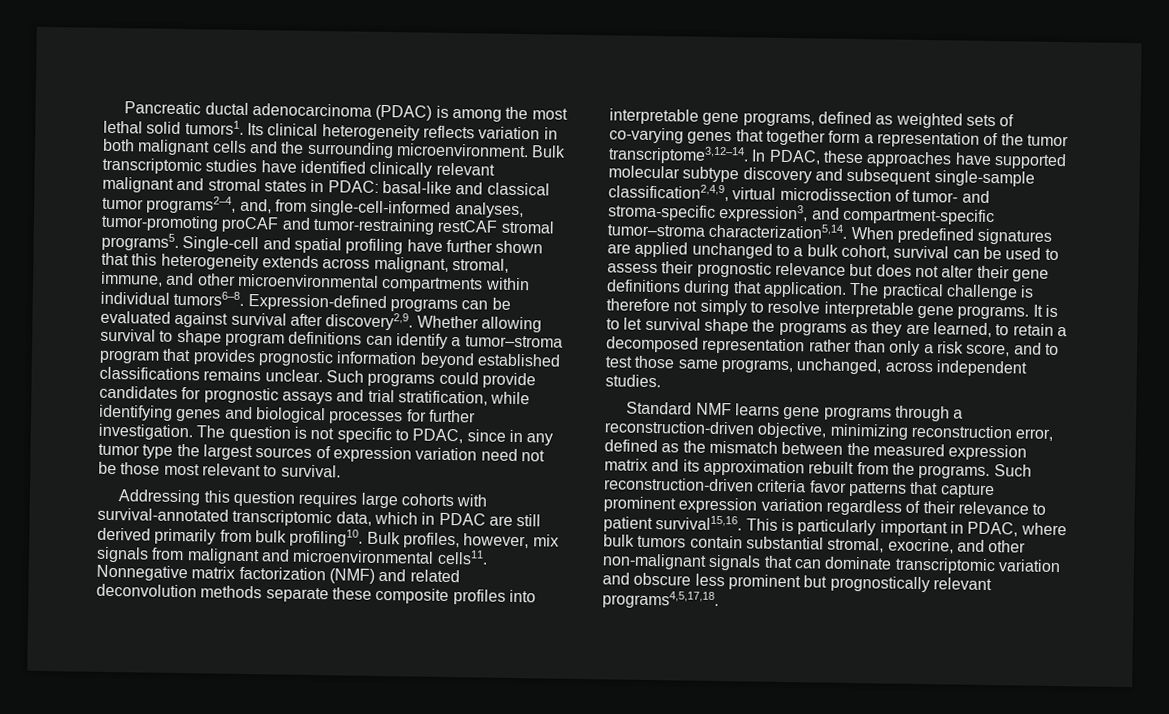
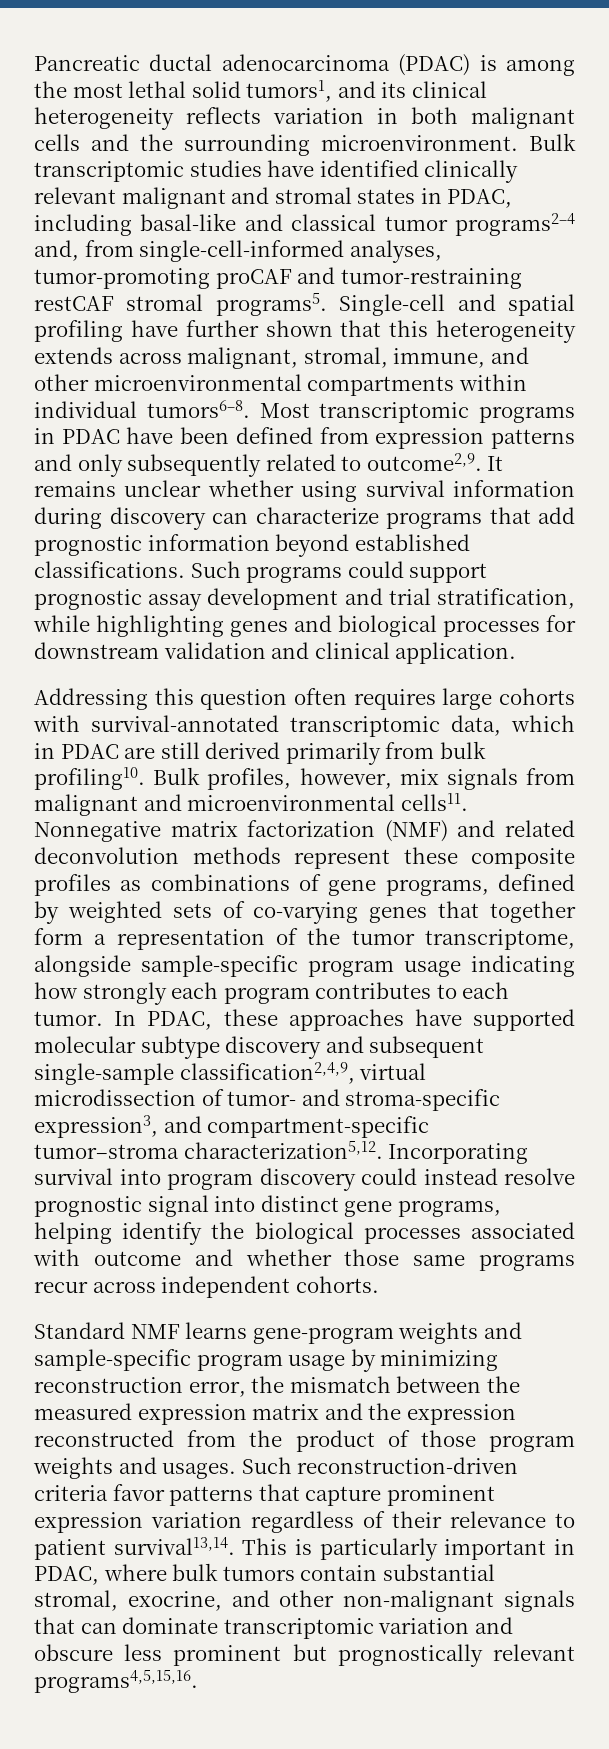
[184,120,264,136] tumors1. Its -> [246,80,407,102] tumors1, and its
[327,180,379,193] PDAC: -> [447,189,513,208] [34,214,132,236] PDAC, including
[146,195,237,214] programs2–4, -> [455,213,576,236] programs2–4
[247,293,511,313] [100,310,542,333] [100,328,563,349] [99,348,561,369] [99,366,536,389] [99,385,333,405] Expression-defined programs can be evaluated against survival after discovery2,9. Whether allowing survival to shape program definitions can identify a tumor–stroma program that provides prognostic information beyond established classifications remains unclear. Such programs could provide candidates for prognostic assays -> [259,402,575,423] [34,427,575,449] [34,453,504,477] [34,480,576,502] [34,507,575,530] [34,534,470,557] [34,561,488,583] [34,588,339,611] Most transcriptomic programs in PDAC have been defined from expression patterns and only subsequently related to outcome2,9. It remains unclear whether using survival information during discovery can characterize programs that add prognostic information beyond established classifications. Such programs could support prognostic assay development
[99,404,173,421] identifying -> [96,615,224,637] highlighting
[428,409,476,423] [98,423,554,446] [98,443,545,463] [98,461,341,478] further investigation. The question is not specific to PDAC, since in any tumor type the largest sources of expression variation need not be those most relevant to survival. -> [34,642,517,664] downstream validation and clinical application.
(296, 498) none -> [294,688,347,705] often
[265,587,329,603] separate -> [294,849,390,869] represent
[508,589,536,603] [609,108,699,125] into interpretable -> [120,874,321,891] as combinations of
[875,115,894,125] as -> [34,901,59,924] by
[608,145,749,165] transcriptome3,12–14. -> [424,929,575,950] [34,955,575,977] [34,982,510,1005] [34,1011,103,1026] transcriptome, alongside sample-specific program usage indicating how strongly each program contributes to each tumor.
[708,222,1053,245] [607,241,1059,261] [607,261,1049,282] [606,279,1035,301] [606,298,1058,320] [606,317,1067,338] [606,336,1059,357] [605,355,882,375] characterization5,14. When predefined signatures are applied unchanged to a bulk cohort, survival can be used to assess their prognostic relevance but does not alter their gene definitions during that application. The practical challenge is therefore not simply to resolve interpretable gene programs. It is to let survival shape the programs as they are learned, to retain a decomposed representation rather than only a risk score, and to test those same programs, unchanged, -> [183,1141,529,1164] [34,1168,575,1191] [34,1195,501,1217] [34,1222,575,1245] [33,1249,575,1271] [34,1281,88,1293] characterization5,12. Incorporating survival into program discovery could instead resolve prognostic signal into distinct gene programs, helping identify the biological processes associated with outcome and whether those same programs recur
[605,374,661,388] studies. -> [295,1276,379,1293] cohorts.
[783,405,964,422] [604,420,828,439] gene programs through a reconstruction-driven objective, -> [252,1322,522,1344] [34,1349,376,1372] gene-program weights and sample-specific program usage by
[604,439,680,453] defined as -> (246, 1389) none
[682,459,991,480] its approximation rebuilt from the programs. -> [368,1403,516,1425] [34,1430,576,1452] [33,1457,237,1479] the expression reconstructed from the product of those program weights and usages.
[655,515,743,531] survival15,16. -> [113,1537,235,1555] survival13,14.
[602,590,719,610] programs4,5,17,18. -> [34,1670,198,1693] programs4,5,15,16.

